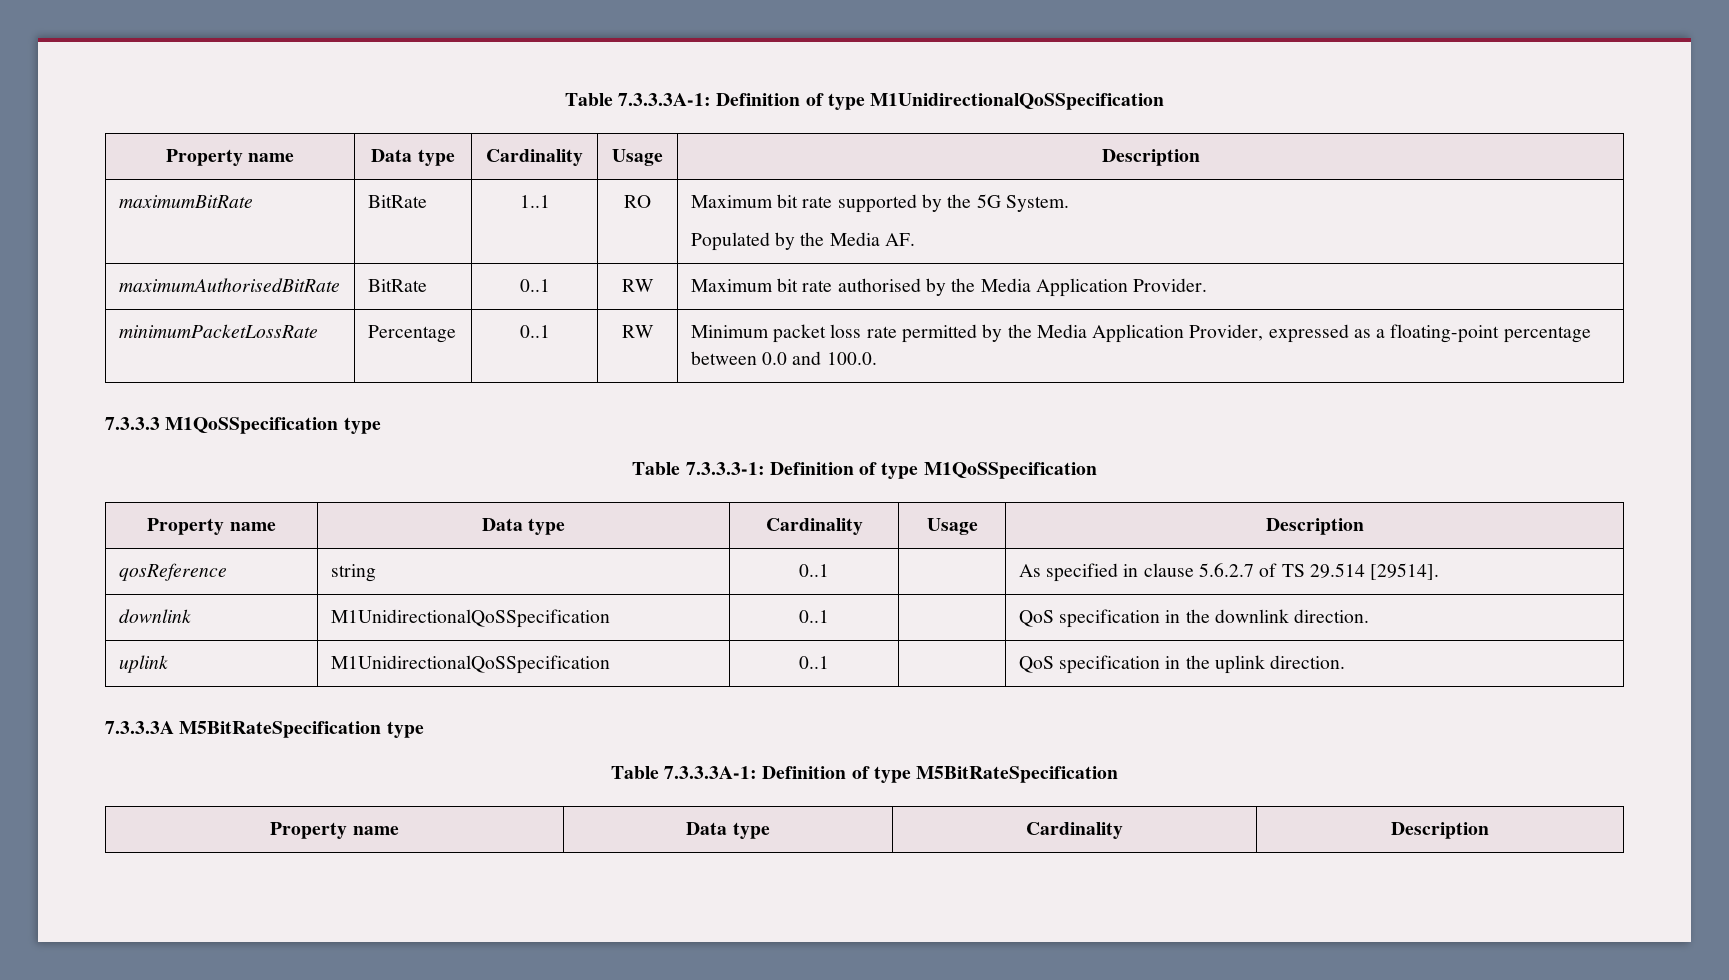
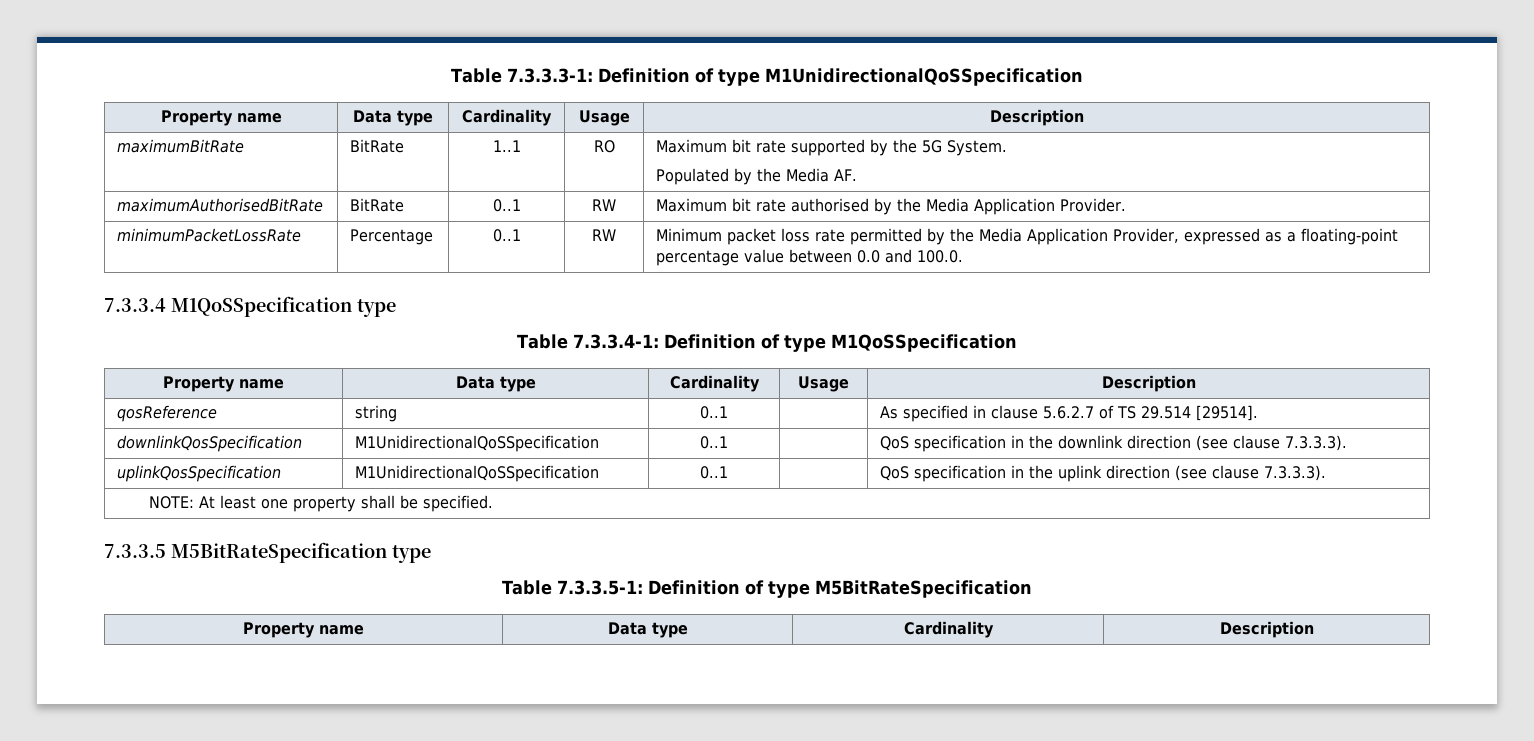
[564,93,712,106] Table 7.3.3.3A-1: -> [451,68,593,83] Table 7.3.3.3-1:
(1591, 334) none -> [744,249,785,263] value
[105,417,160,430] 7.3.3.3 -> [104,298,166,312] 7.3.3.4
[685,462,765,475] 7.3.3.3-1: -> [572,334,659,349] 7.3.3.4-1:
[118,609,191,623] downlink -> [117,435,303,452] downlinkQosSpecification
[1294,609,1370,623] [118,655,168,673] direction. // uplink -> [1127,435,1348,451] [117,465,282,482] direction (see clause 7.3.3.3). // uplinkQosSpecification
[1270,655,1346,669] [105,721,174,734] direction. // 7.3.3.3A -> [1106,465,1327,481] [148,495,493,512] [104,544,166,558] direction (see clause 7.3.3.3). // NOTE: At least one property shall be specified. // 7.3.3.5
[664,766,758,779] 7.3.3.3A-1: -> [557,580,644,595] 7.3.3.5-1:

